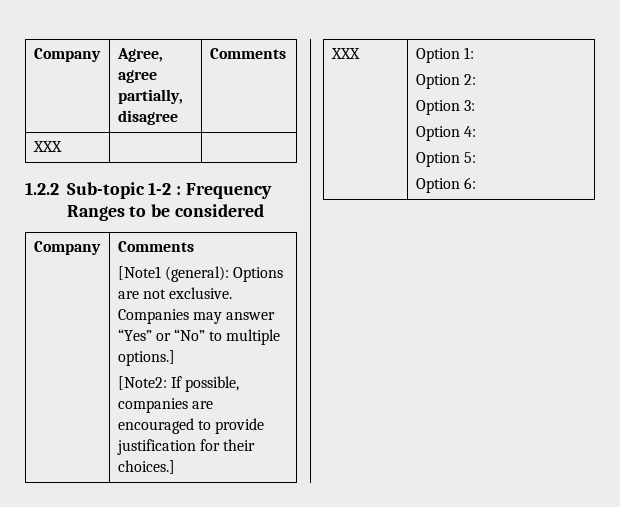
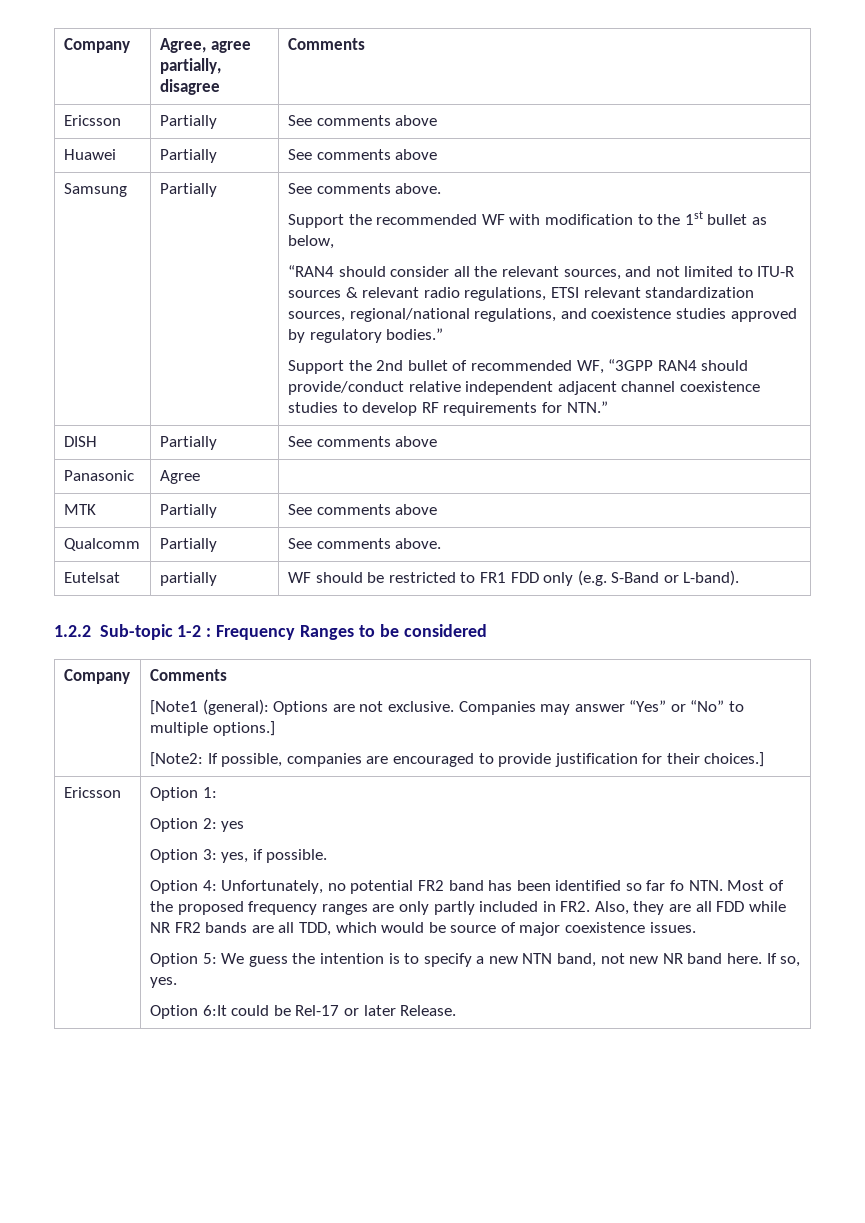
[32,141,62,152] XXX | | -> [63,115,121,126] [159,115,217,129] [287,115,438,126] [63,149,116,160] [159,149,217,163] [287,149,438,160] [63,183,127,197] [159,183,217,197] [287,183,442,194] [287,211,767,228] [287,235,334,249] [287,265,795,280] [287,287,755,301] [287,308,797,322] [287,328,444,343] [287,359,749,374] [287,381,760,395] [287,401,608,416] [63,436,97,447] [159,436,217,450] [287,436,438,447] [63,470,134,481] [159,470,200,484] [63,504,96,515] [159,504,217,518] [287,504,438,515] [63,538,140,551] [159,538,217,552] [287,538,442,549] [63,572,120,583] [159,572,217,586] [287,570,740,586] Ericsson | Partially | See comments above // Huawei | Partially | See comments above // Samsung | Partially | See comments above. // Support the recommended WF with modification to the 1st bullet as below, // “RAN4 should consider all the relevant sources, and not limited to ITU-R sources & relevant radio regulations, ETSI relevant standardization sources, regional/national regulations, and coexistence studies approved by regulatory bodies.” // Support the 2nd bullet of recommended WF, “3GPP RAN4 should provide/conduct relative independent adjacent channel coexistence studies to develop RF requirements for NTN.” // DISH | Partially | See comments above // Panasonic | Agree | // MTK | Partially | See comments above // Qualcomm | Partially | See comments above. // Eutelsat | partially | WF should be restricted to FR1 FDD only (e.g. S-Band or L-band).
[330,48,360,59] XXX -> [63,787,121,798] Ericsson
(476, 79) none -> [221,821,245,832] yes
(475, 105) none -> [221,849,328,863] yes, if possible.
[415,152,476,167] [415,177,476,193] // Option 5: // Option 6: -> [221,880,784,894] [149,901,786,915] [149,922,696,936] [149,953,801,967] [149,977,177,988] [149,1005,457,1019] Unfortunately, no potential FR2 band has been identified so far fo NTN. Most of the proposed frequency ranges are only partly included in FR2. Also, they are all FDD while NR FR2 bands are all TDD, which would be source of major coexistence issues. // Option 5: We guess the intention is to specify a new NTN band, not new NR band here. If so, yes. // Option 6:It could be Rel-17 or later Release.

